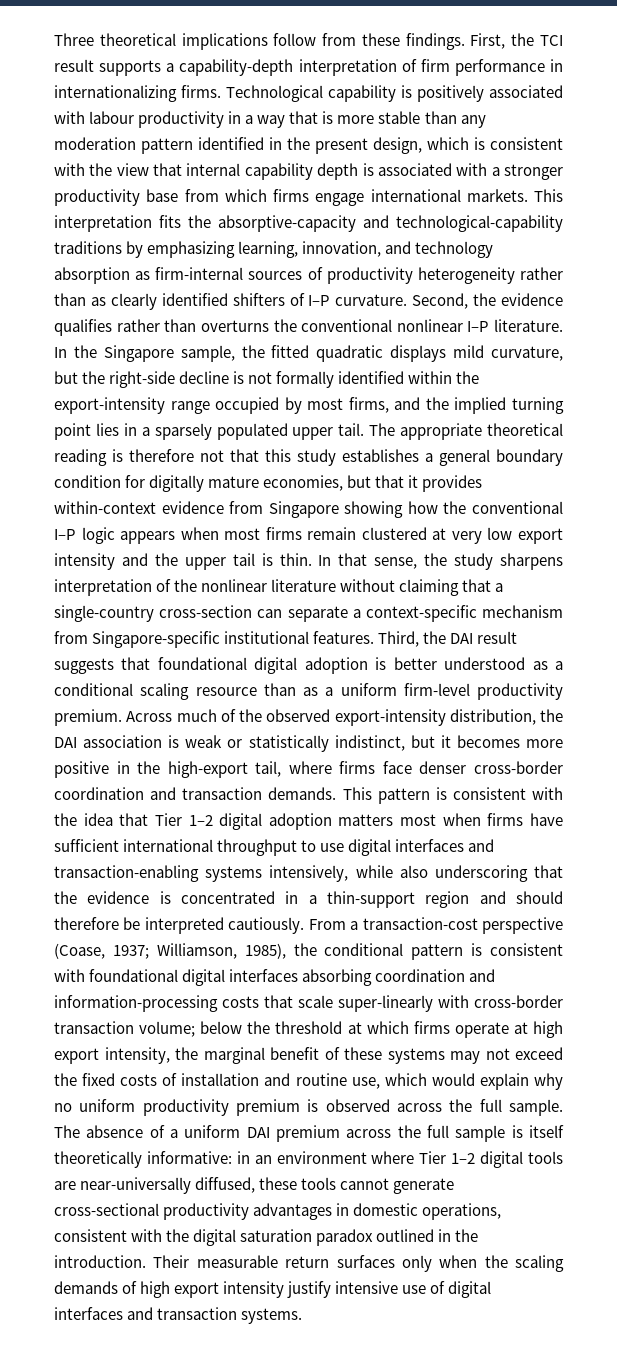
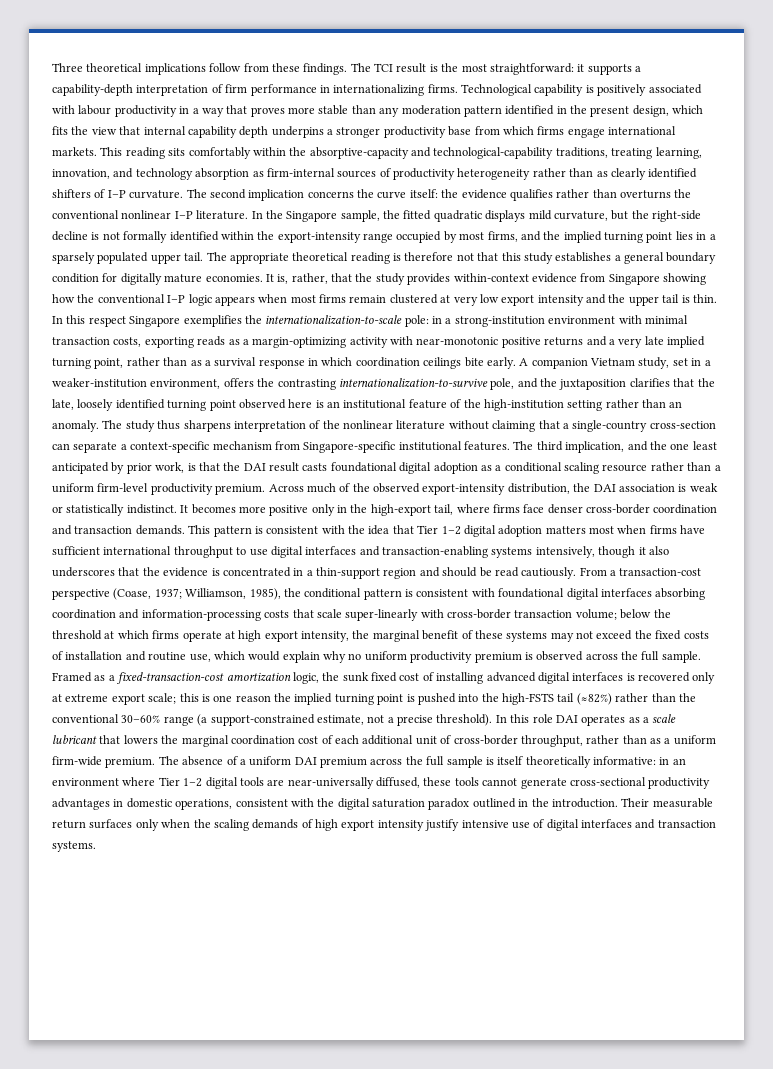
[470,33,563,49] [54,59,94,72] First, the TCI result -> [350,63,585,75] The TCI result is the most straightforward: it
[322,111,334,124] is -> [250,107,285,117] proves
[474,137,563,150] [54,163,85,176] is consistent with -> [52,126,68,135] fits
[362,163,488,176] is associated with -> [271,126,324,138] underpins
[54,215,181,232] interpretation fits -> [125,147,286,159] reading sits comfortably within
[54,241,236,258] traditions by emphasizing -> [555,147,653,159] traditions, treating
[412,293,469,309] Second, -> [186,189,438,201] The second implication concerns the curve itself:
[263,475,419,491] economies, but that it -> [205,273,405,285] economies. It is, rather, that the study
[338,553,494,570] that sense, the study -> [66,315,688,327] [52,336,705,348] [52,357,711,369] [52,378,715,390] [52,399,683,411] [52,420,181,432] this respect Singapore exemplifies the internationalization-to-scale pole: in a strong-institution environment with minimal transaction costs, exporting reads as a margin-optimizing activity with near-monotonic positive returns and a very late implied turning point, rather than as a survival response in which coordination ceilings bite early. A companion Vietnam study, set in a weaker-institution environment, offers the contrasting internationalization-to-survive pole, and the juxtaposition clarifies that the late, loosely identified turning point observed here is an institutional feature of the high-institution setting rather than an anomaly. The study thus
[378,631,420,647] Third, -> [513,441,717,453] [52,462,220,474] The third implication, and the one least anticipated by prior work, is that
[54,657,151,674] suggests that -> [302,463,328,471] casts
[375,657,526,670] is better understood -> (478, 468) none
[263,683,318,696] than as -> [650,462,712,471] rather than
[334,735,451,751] indistinct, but it -> [126,504,189,514] indistinct. It
(109, 769) none -> [311,504,335,516] only
[355,865,528,882] while also underscoring -> [598,546,669,558] [52,567,115,577] though it also underscores
[54,917,224,934] therefore be interpreted -> [479,567,519,577] be read
(563, 1107) none -> [52,672,716,684] [52,693,696,705] [52,714,677,726] [52,735,716,747] [52,756,156,768] Framed as a fixed-transaction-cost amortization logic, the sunk fixed cost of installing advanced digital interfaces is recovered only at extreme export scale; this is one reason the implied turning point is pushed into the high-FSTS tail (≈82%) rather than the conventional 30–60% range (a support-constrained estimate, not a precise threshold). In this role DAI operates as a scale lubricant that lowers the marginal coordination cost of each additional unit of cross-border throughput, rather than as a uniform firm-wide premium.

